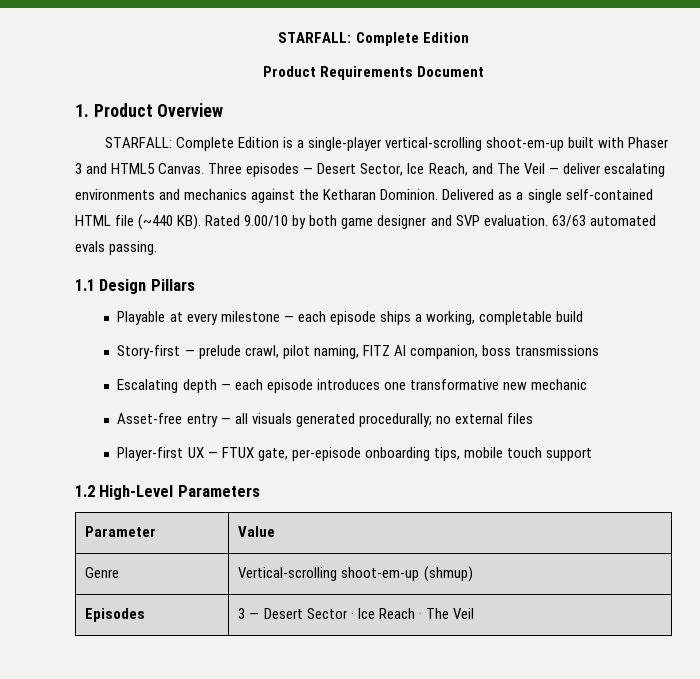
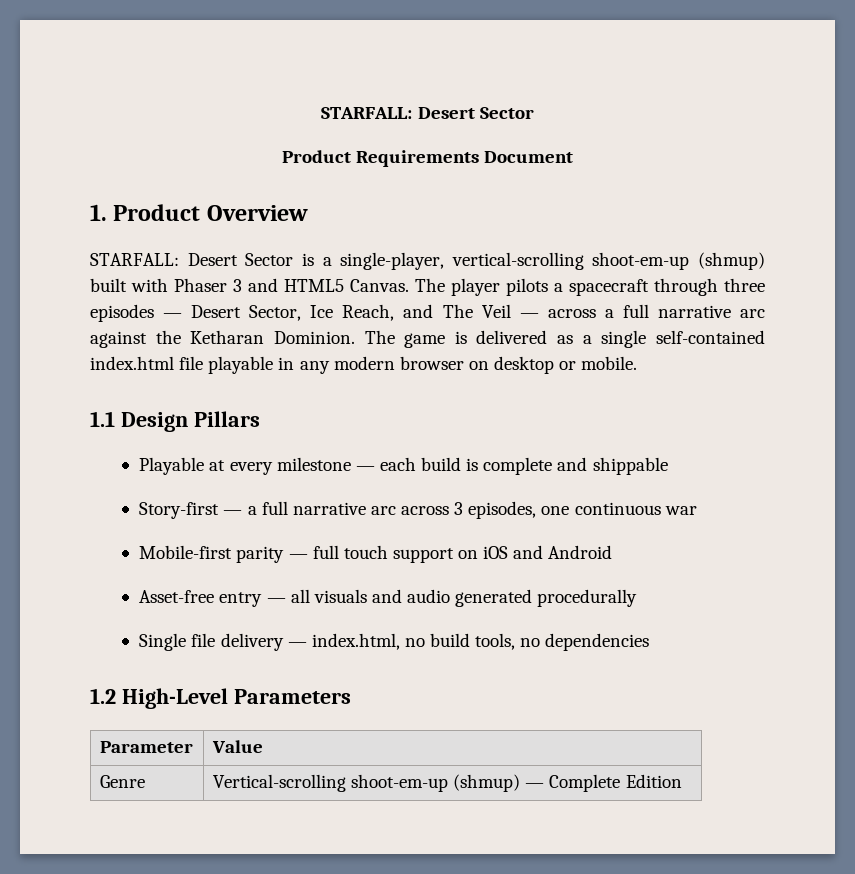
[278,32,469,46] STARFALL: Complete Edition -> [321,107,534,119] STARFALL: Desert Sector
[175,137,279,151] Complete Edition -> [187,253,294,266] Desert Sector
[307,137,382,151] single-player -> [340,252,445,270] single-player,
(565, 144) none -> [698,252,765,270] (shmup)
[208,163,243,174] Three -> [415,278,765,296] The player pilots a spacecraft through three
[562,163,665,177] [75,189,653,203] [75,214,656,230] [75,241,158,255] deliver escalating environments and mechanics against the Ketharan Dominion. Delivered as a single self-contained HTML file (~440 KB). Rated 9.00/10 by both game designer and SVP evaluation. 63/63 automated evals passing. -> [547,304,765,318] [90,330,765,348] [90,356,638,374] across a full narrative arc against the Ketharan Dominion. The game is delivered as a single self-contained index.html file playable in any modern browser on desktop or mobile.
[329,311,584,325] [117,345,599,359] [117,379,587,393] episode ships a working, completable build // Story-first — prelude crawl, pilot naming, FITZ AI companion, boss transmissions // Escalating depth — each episode introduces one transformative new mechanic -> [421,457,668,475] [139,501,697,519] [139,545,613,563] build is complete and shippable // Story-first — a full narrative arc across 3 episodes, one continuous war // Mobile-first parity — full touch support on iOS and Android
[295,413,533,427] [117,447,592,461] generated procedurally; no external files // Player-first UX — FTUX gate, per-episode onboarding tips, mobile touch support -> [371,589,638,607] [139,633,650,651] and audio generated procedurally // Single file delivery — index.html, no build tools, no dependencies
[85,608,146,622] [238,608,474,619] // Episodes | 3 — Desert Sector · Ice Reach · The Veil -> [525,774,682,792] — Complete Edition

